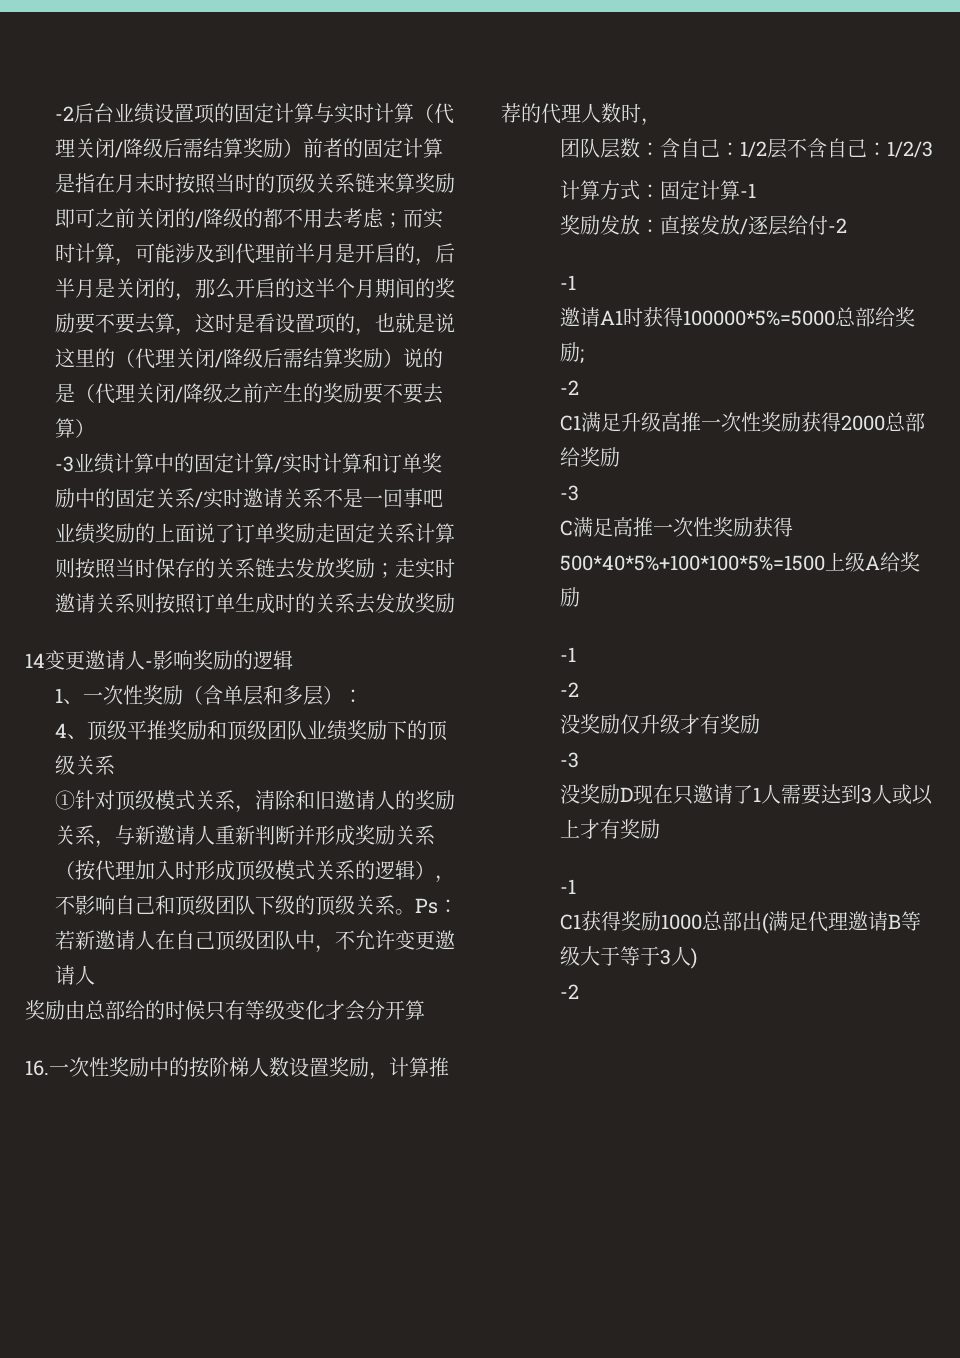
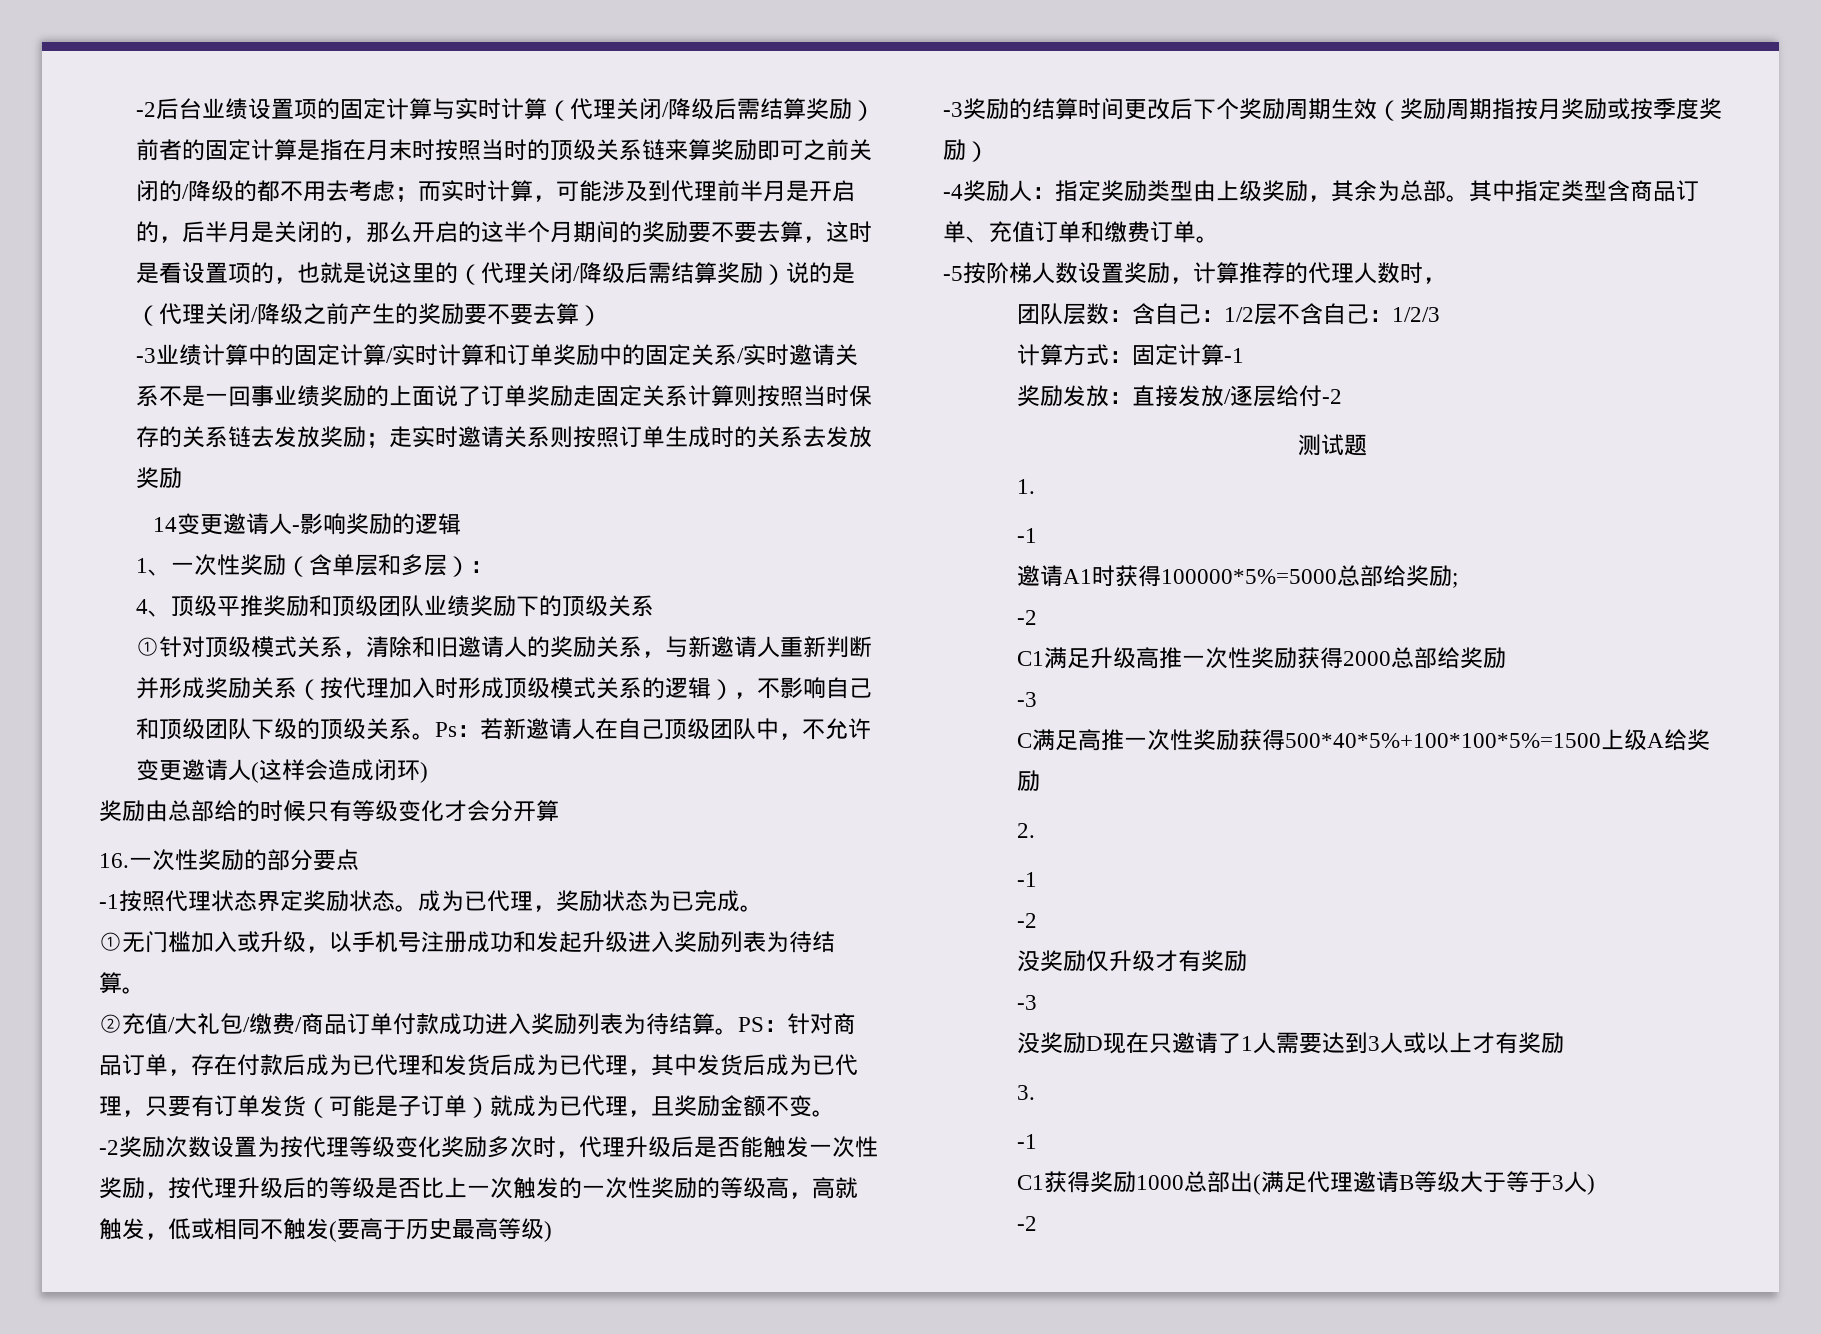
[422,489,443,507] 吧 -> (274, 396) none
(95, 975) none -> [250,759,428,783] (这样会造成闭环)
[149,1057,189,1077] 中的 -> [244,849,359,871] [99,890,763,912] [99,931,835,953] [99,972,145,994] [99,1013,856,1035] [99,1054,858,1076] [99,1095,835,1118] [99,1136,878,1158] [99,1177,858,1199] [99,1218,552,1242] [943,98,1722,121] [943,139,989,162] [943,180,1699,202] [943,221,1219,243] [943,266,963,281] 的部分要点 // -1按照代理状态界定奖励状态。成为已代理，奖励状态为已完成。 // ①无门槛加入或升级，以手机号注册成功和发起升级进入奖励列表为待结算。 // ②充值/大礼包/缴费/商品订单付款成功进入奖励列表为待结算。PS：针对商品订单，存在付款后成为已代理和发货后成为已代理，其中发货后成为已代理，只要有订单发货（可能是子订单）就成为已代理，且奖励金额不变。 // -2奖励次数设置为按代理等级变化奖励多次时，代理升级后是否能触发一次性奖励，按代理升级后的等级是否比上一次触发的一次性奖励的等级高，高就触发，低或相同不触发(要高于历史最高等级) // -3奖励的结算时间更改后下个奖励周期生效（奖励周期指按月奖励或按季度奖励） // -4奖励人：指定奖励类型由上级奖励，其余为总部。其中指定类型含商品订单、充值订单和缴费订单。 // -5
(848, 225) none -> [1298,434,1367,456] [1016,479,1035,494] // 测试题 // 1.
(581, 597) none -> [1016,823,1035,838] // 2.
(661, 829) none -> [1016,1085,1035,1100] // 3.

